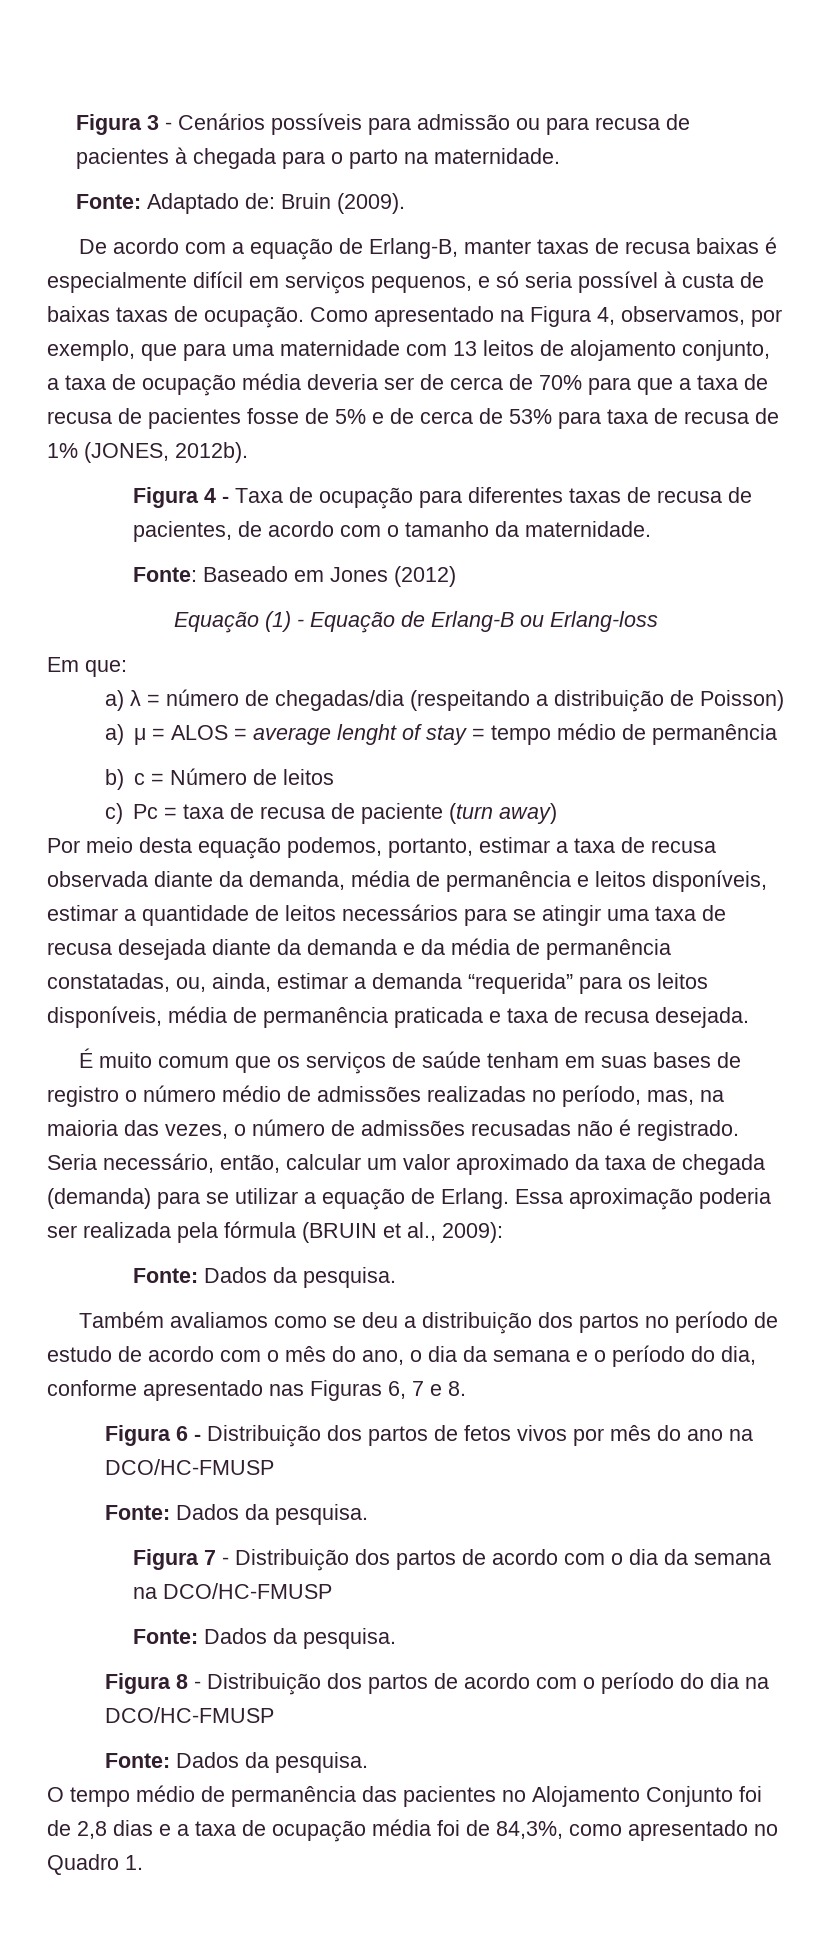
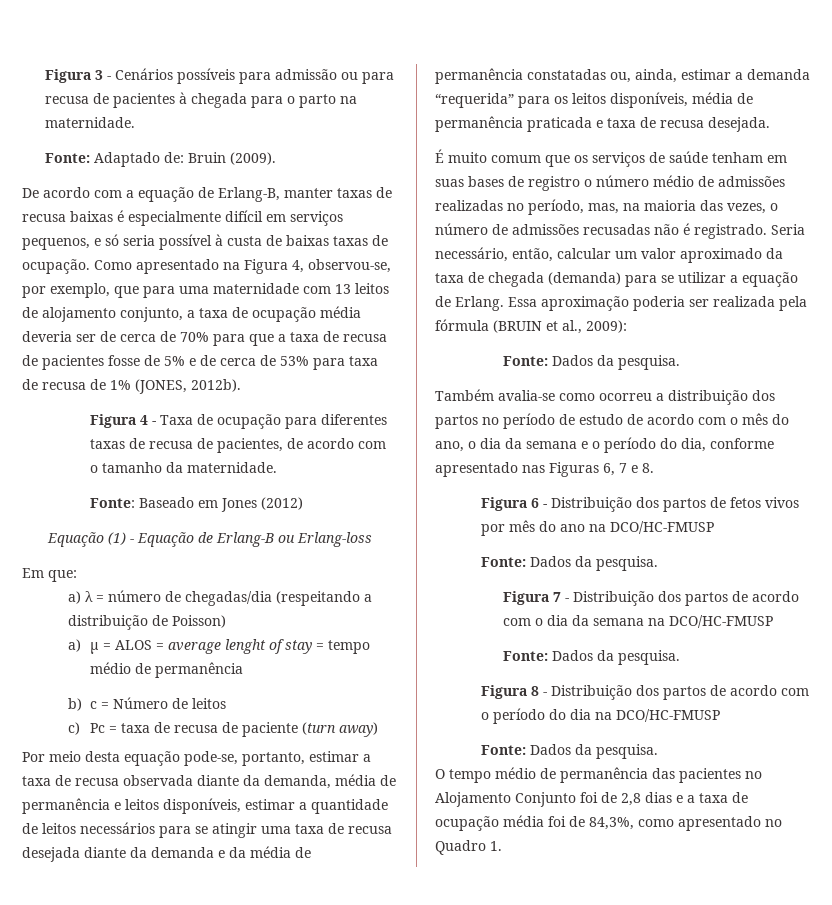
[621,306,745,325] observamos, -> [308,259,391,273] observou-se,
[287,837,382,858] podemos, -> [184,751,238,766] pode-se,
[47,973,170,992] constatadas, -> [527,69,606,80] constatadas
[170,1312,399,1328] avaliamos como se deu -> [498,390,652,401] avalia-se como ocorreu

